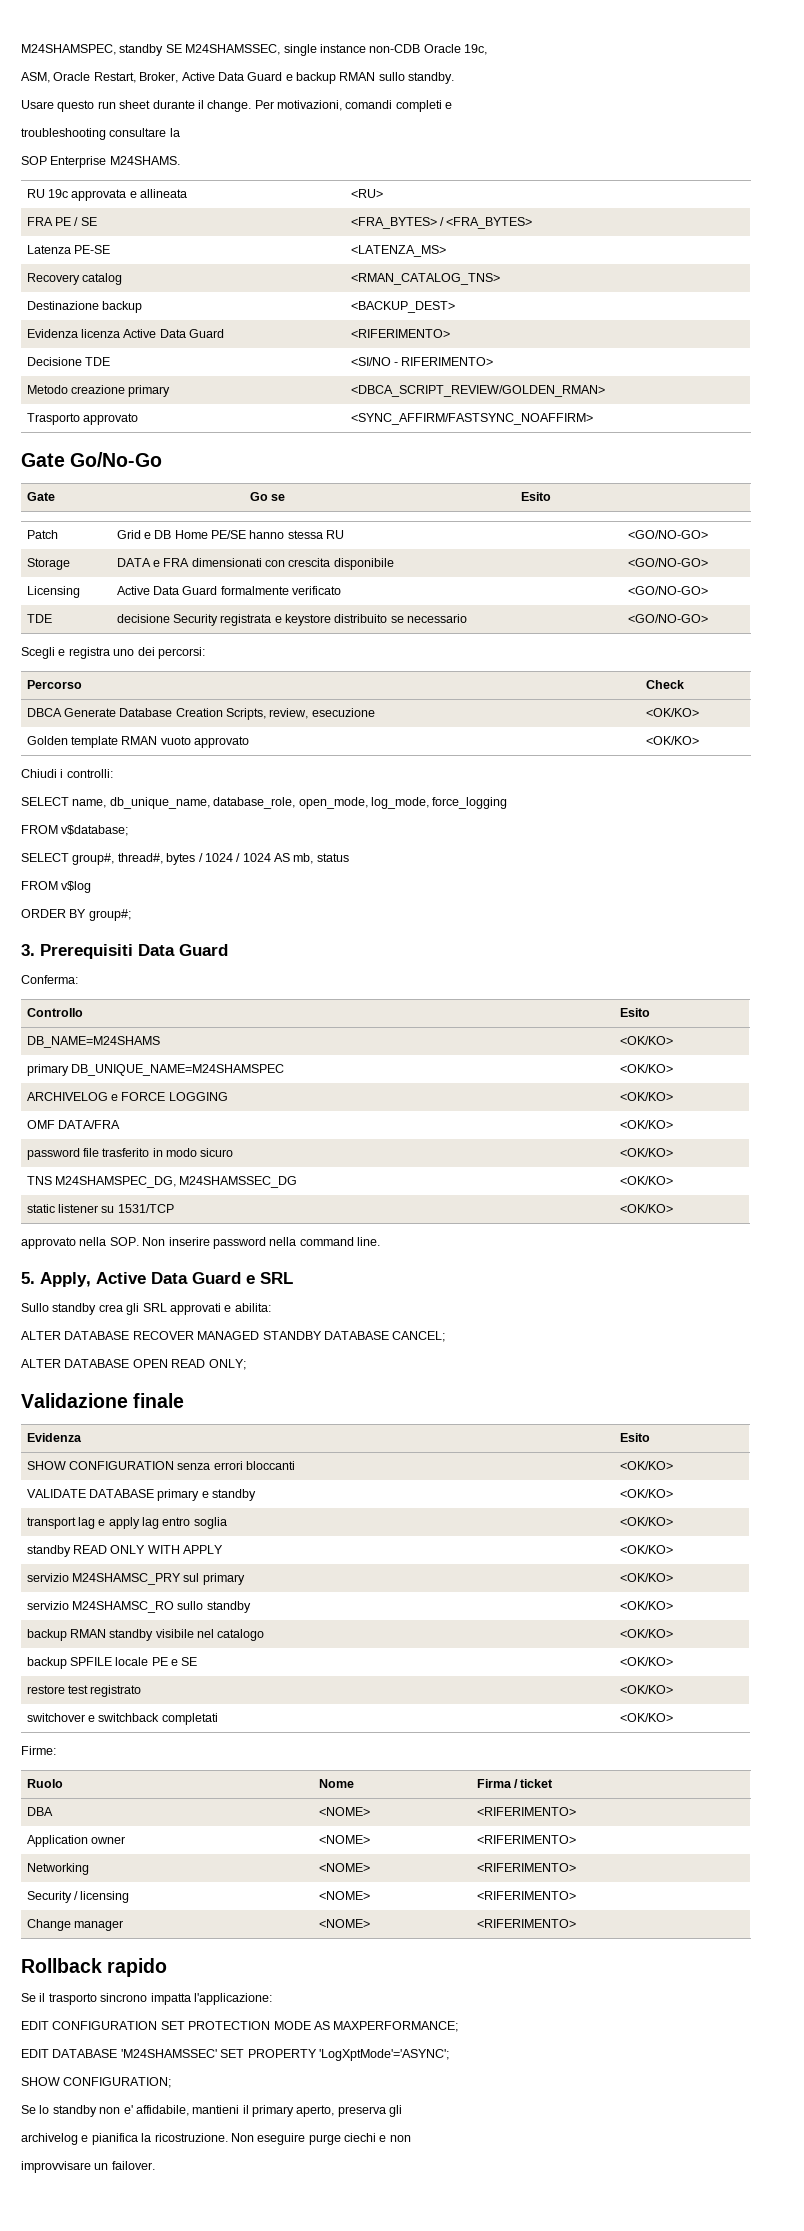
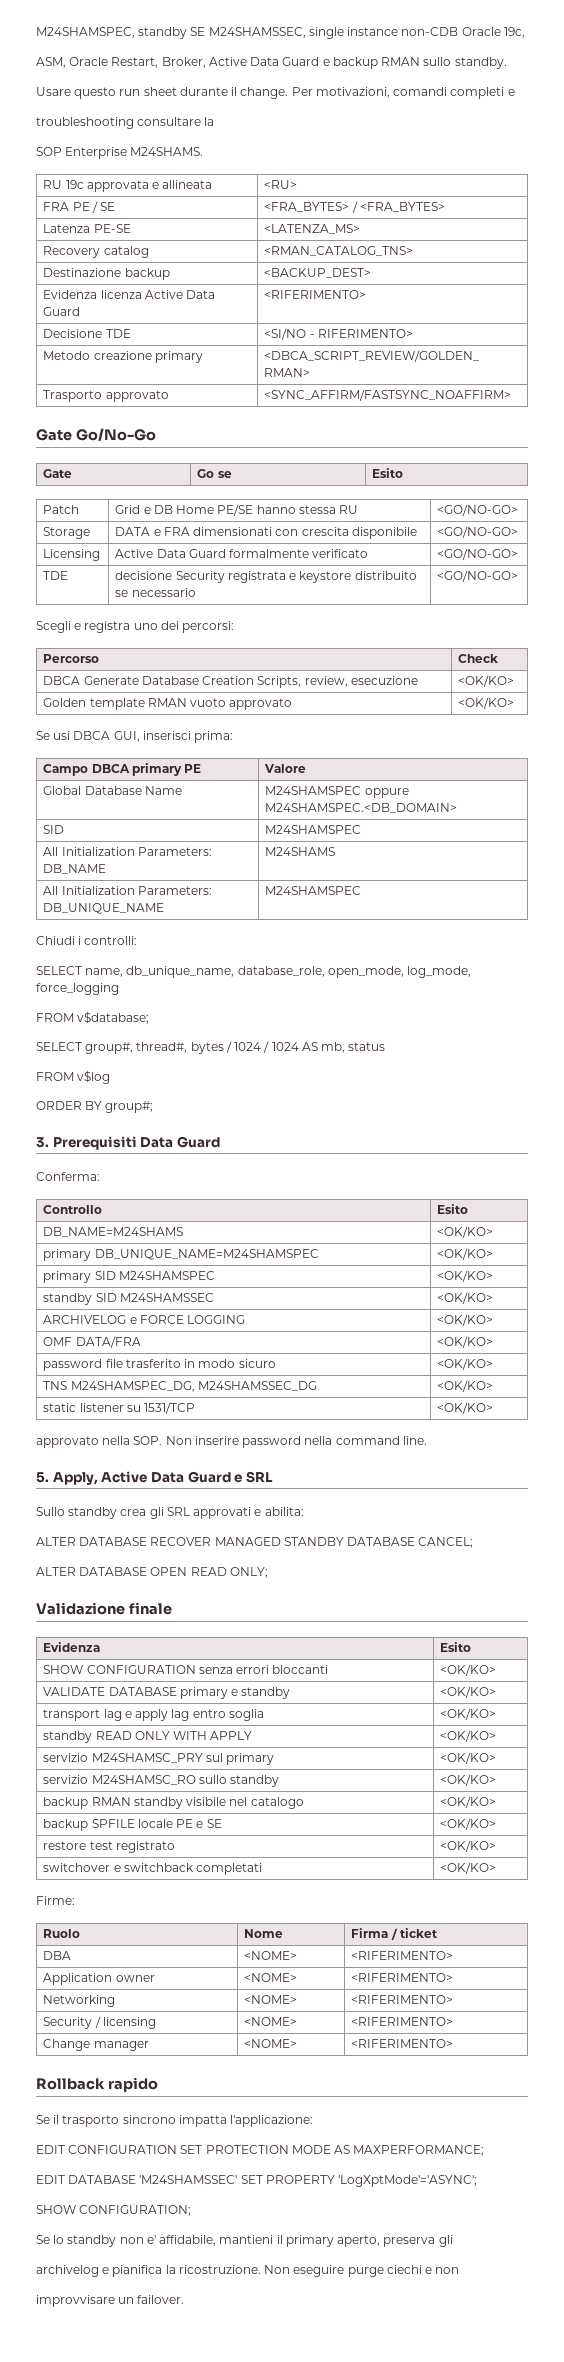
(699, 740) none -> [36,731,234,743] [43,763,202,776] [264,764,307,773] [43,786,182,795] [265,786,409,798] [265,803,458,813] [43,825,65,834] [265,825,362,834] [43,847,212,856] [43,864,107,874] [265,847,336,856] [43,886,212,895] [43,903,165,914] [265,886,362,895] // Se usi DBCA GUI, inserisci prima: // Campo DBCA primary PE | Valore // Global Database Name | M24SHAMSPEC oppure M24SHAMSPEC.<DB_DOMAIN> // SID | M24SHAMSPEC // All Initialization Parameters: DB_NAME | M24SHAMS // All Initialization Parameters: DB_UNIQUE_NAME | M24SHAMSPEC
(673, 1068) none -> [43,1271,215,1283] [437,1270,494,1282] [43,1293,214,1305] [437,1292,494,1304] // primary SID M24SHAMSPEC | <OK/KO> // standby SID M24SHAMSSEC | <OK/KO>

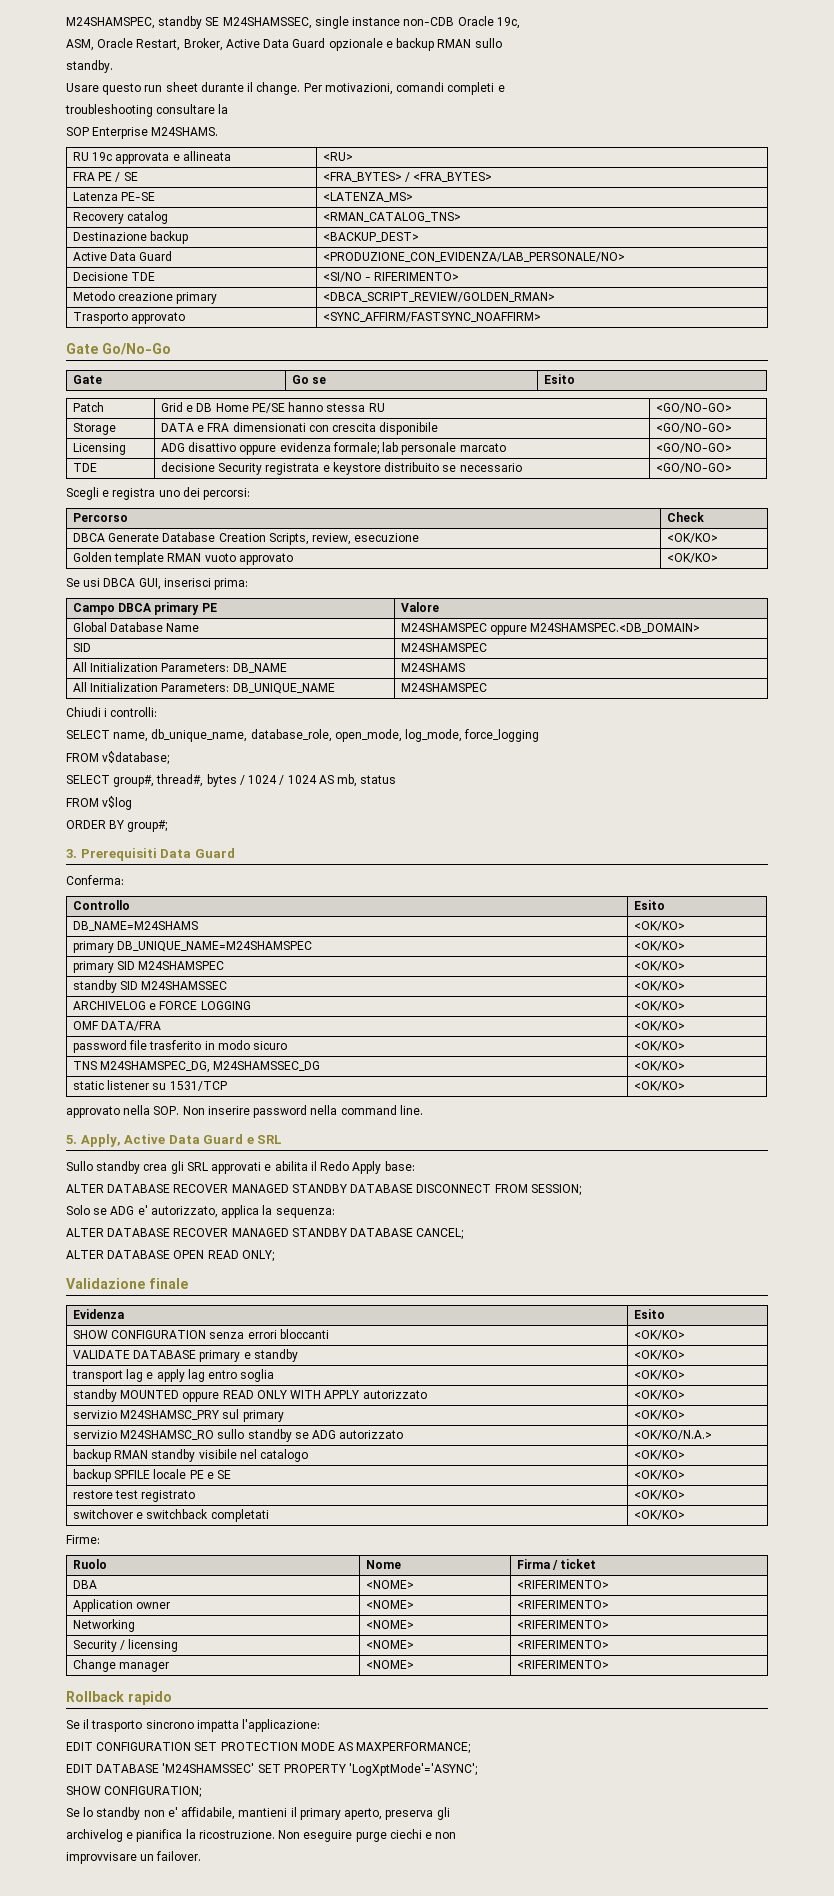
(320, 61) none -> [328,38,383,51] opzionale
(452, 61) none -> (502, 43) //
[43,290,142,299] Evidenza licenza -> (419, 237) none
[264,290,367,299] <RIFERIMENTO> -> [322,252,625,262] <PRODUZIONE_CON_EVIDENZA/LAB_PERSONALE/NO>
[115,549,369,558] Active Data Guard formalmente verificato -> [160,442,506,455] ADG disattivo oppure evidenza formale; lab personale marcato
[264,1507,304,1516] abilita: -> [274,1161,415,1174] [66,1184,581,1196] [66,1205,335,1218] abilita il Redo Apply base: // ALTER DATABASE RECOVER MANAGED STANDBY DATABASE DISCONNECT FROM SESSION; // Solo se ADG e' autorizzato, applica la sequenza:
(93, 1737) none -> [120,1390,220,1402] MOUNTED oppure
(253, 1735) none -> [362,1390,427,1399] autorizzato
[440,1774,497,1786] | <OK/KO> -> [294,1430,404,1439] [633,1430,712,1440] se ADG autorizzato | <OK/KO/N.A.>

